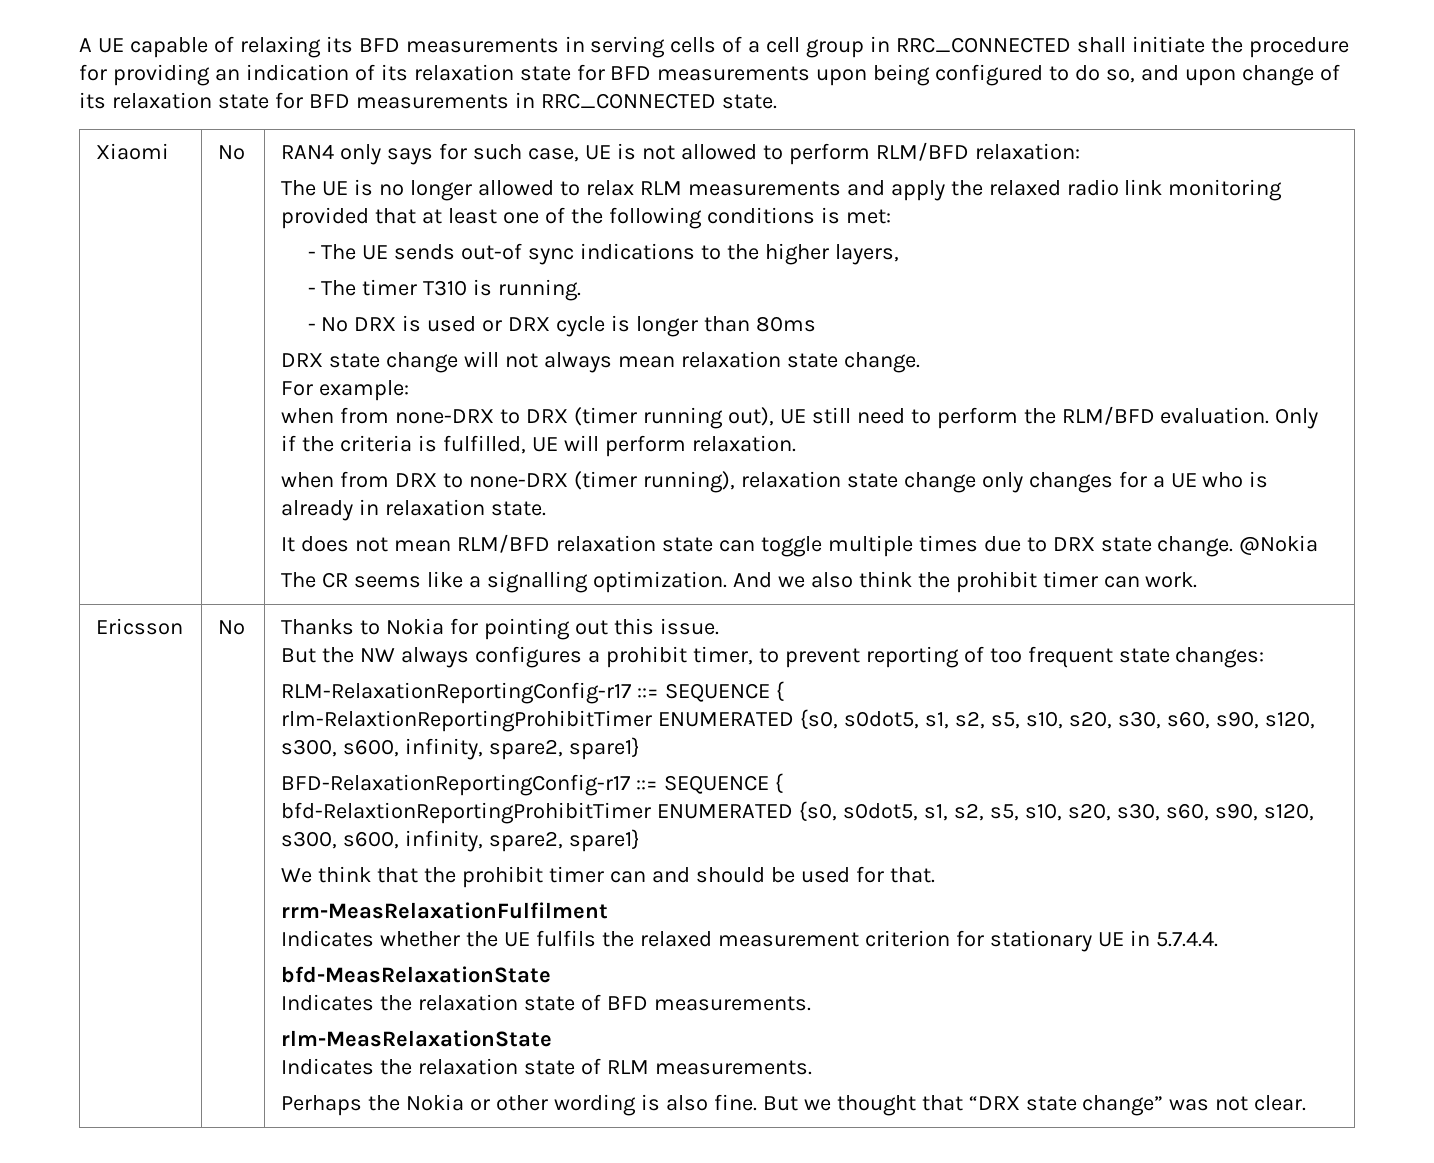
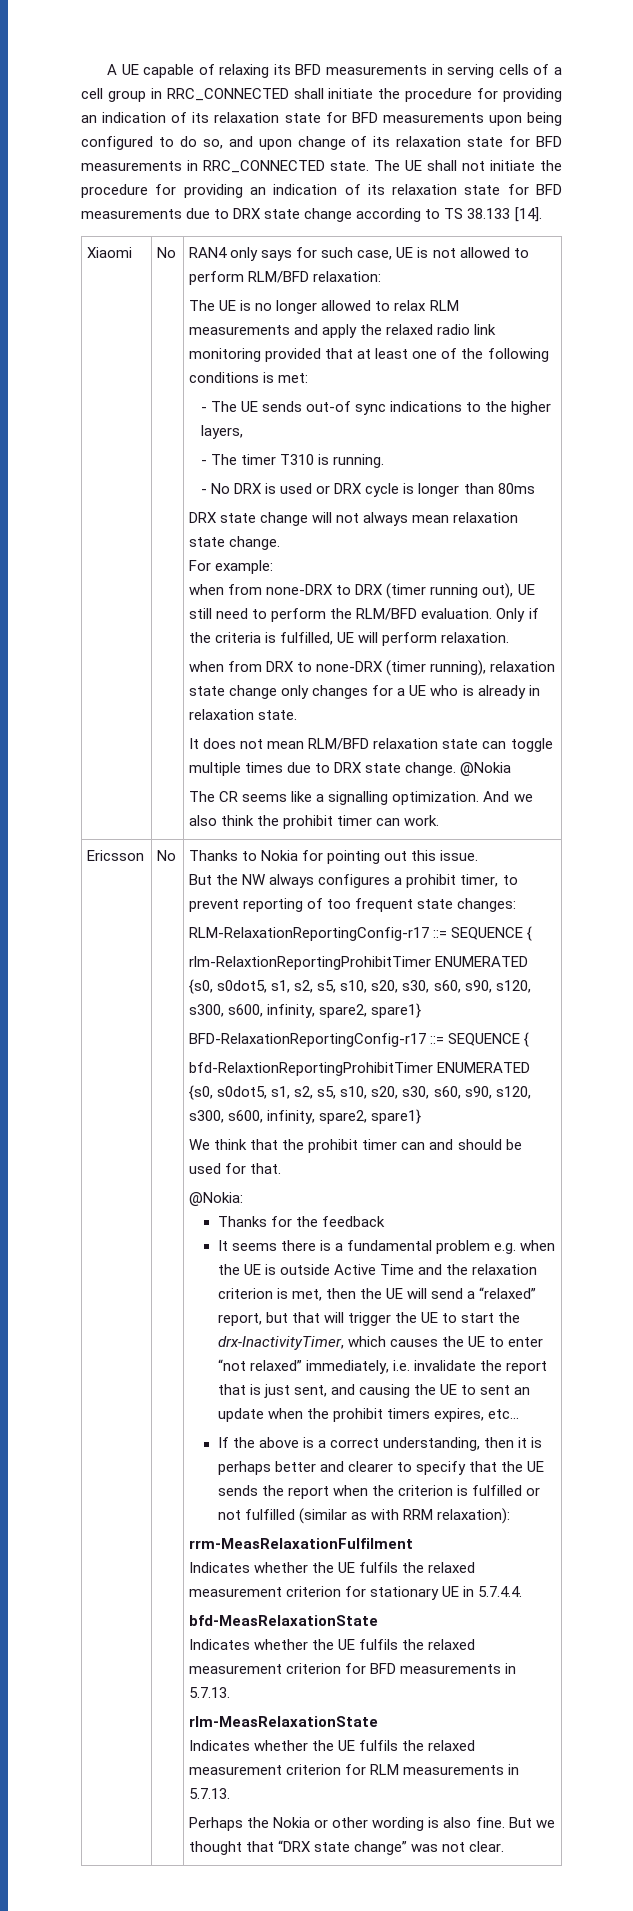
(777, 101) none -> [374,160,562,171] [81,184,563,198] [81,207,542,222] The UE shall not initiate the procedure for providing an indication of its relaxation state for BFD measurements due to DRX state change according to TS 38.133 [14].
(935, 875) none -> [189,1192,244,1206] [217,1216,385,1227] [217,1240,555,1254] [217,1264,537,1275] [217,1287,536,1301] [217,1312,520,1326] [217,1336,543,1350] [217,1359,547,1374] [217,1384,531,1398] [217,1408,519,1422] [217,1437,542,1451] [217,1461,544,1475] [217,1485,540,1499] [217,1508,510,1524] // @Nokia: // Thanks for the feedback // It seems there is a fundamental problem e.g. when the UE is outside Active Time and the relaxation criterion is met, then the UE will send a “relaxed” report, but that will trigger the UE to start the drx-InactivityTimer, which causes the UE to enter “not relaxed” immediately, i.e. invalidate the report that is just sent, and causing the UE to sent an update when the prohibit timers expires, etc… // If the above is a correct understanding, then it is perhaps better and clearer to specify that the UE sends the report when the criterion is fulfilled or not fulfilled (similar as with RRM relaxation):
[380,994,812,1011] [281,1030,553,1047] [281,1058,813,1075] the relaxation state of BFD measurements. // rlm-MeasRelaxationState // Indicates the relaxation state of RLM measurements. -> [254,1639,476,1650] [189,1663,517,1674] [189,1687,231,1698] [189,1716,379,1727] [189,1740,476,1751] [189,1764,520,1775] [189,1788,231,1799] whether the UE fulfils the relaxed measurement criterion for BFD measurements in 5.7.13. // rlm-MeasRelaxationState // Indicates whether the UE fulfils the relaxed measurement criterion for RLM measurements in 5.7.13.

